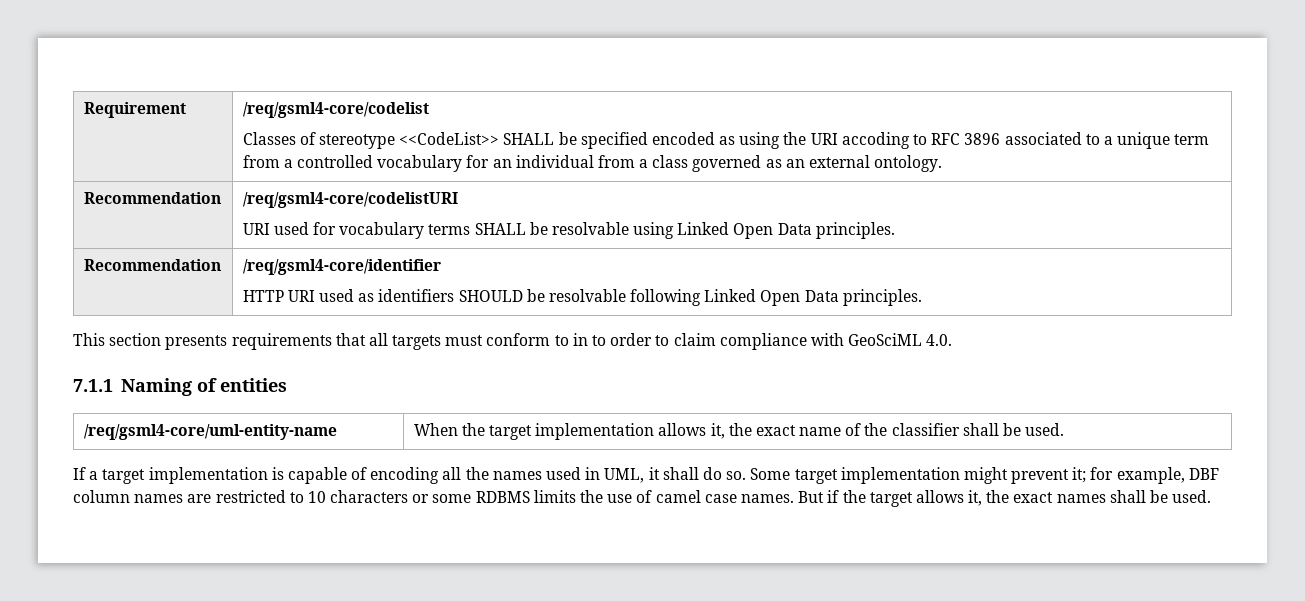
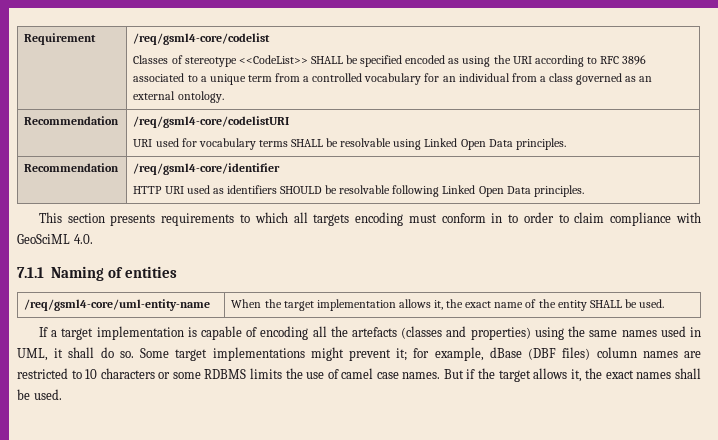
[841,132,910,149] accoding -> [534,55,584,67] according
[335,333,366,346] that -> [239,212,288,223] to which
(442, 342) none -> [355,212,404,226] encoding
[554,335,569,346] to -> (486, 218) none
[891,423,999,436] classifier shall -> [557,300,622,311] entity SHALL
(489, 473) none -> [352,326,618,340] artefacts (classes and properties) using the same
[840,467,960,484] implementation -> [212,347,305,361] implementations
[1188,468,1219,480] DBF -> [489,347,591,360] dBase (DBF files)

